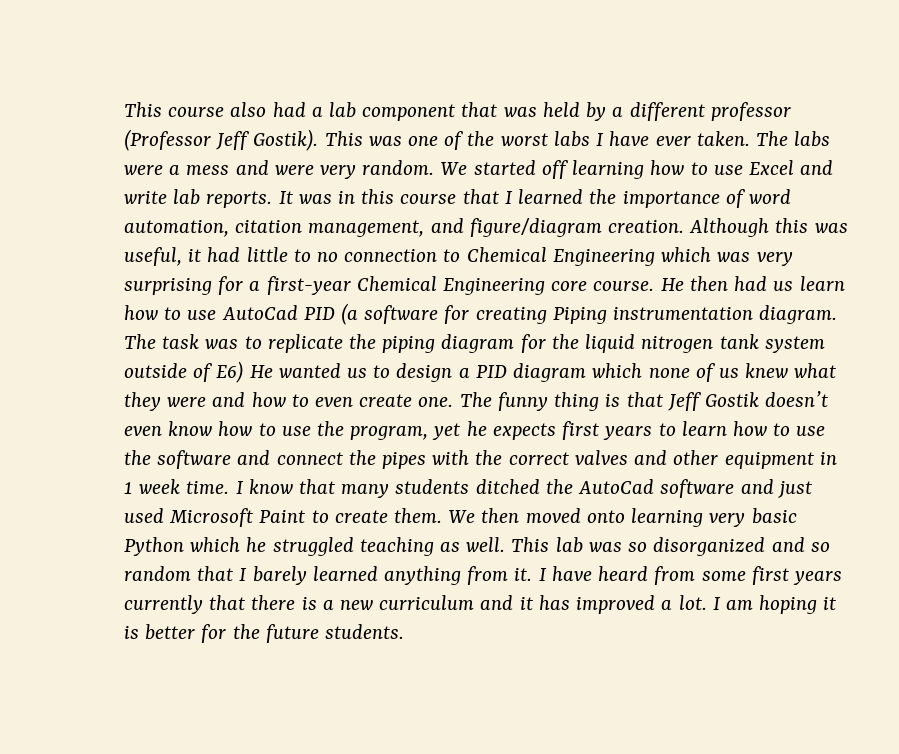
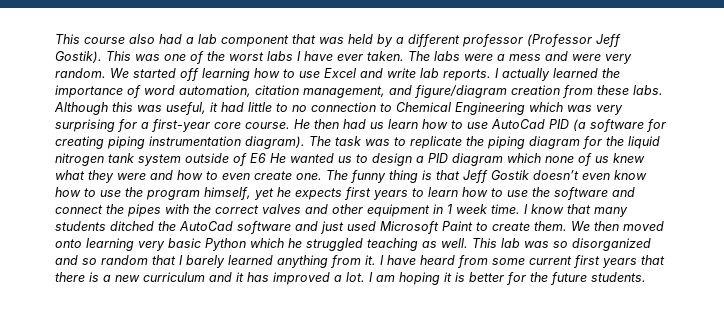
[278,189,513,204] It was in this course that I -> [495,68,550,81] I actually
[608,220,685,233] creation. -> [511,85,663,98] creation from these labs.
[356,276,546,295] Chemical Engineering -> (210, 125) none
[552,305,838,324] Piping instrumentation diagram. -> [107,136,305,149] piping instrumentation diagram).
[216,361,244,383] E6) -> [250,153,266,163] E6
[350,425,429,440] program, -> [146,187,251,200] program himself,
[751,566,842,585] [124,595,203,614] first years currently -> [529,255,637,268] current first years

